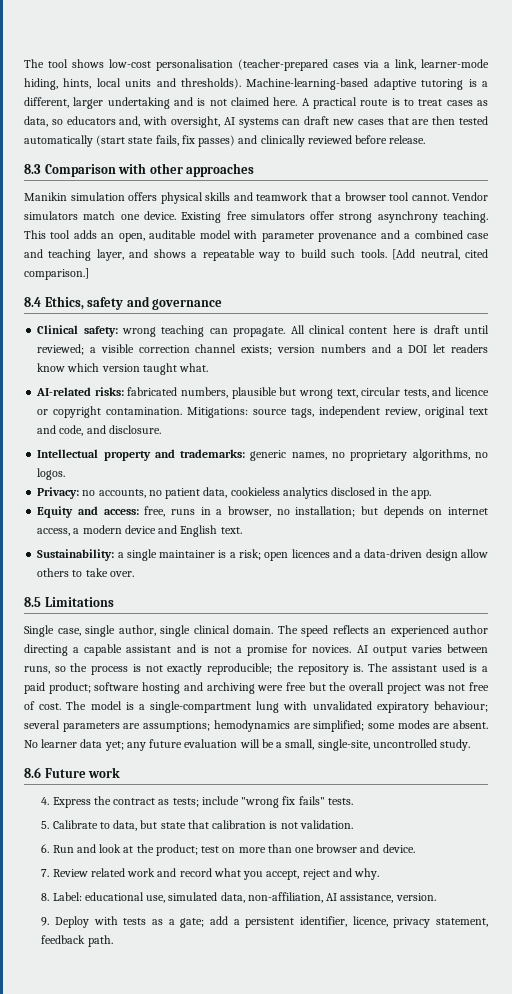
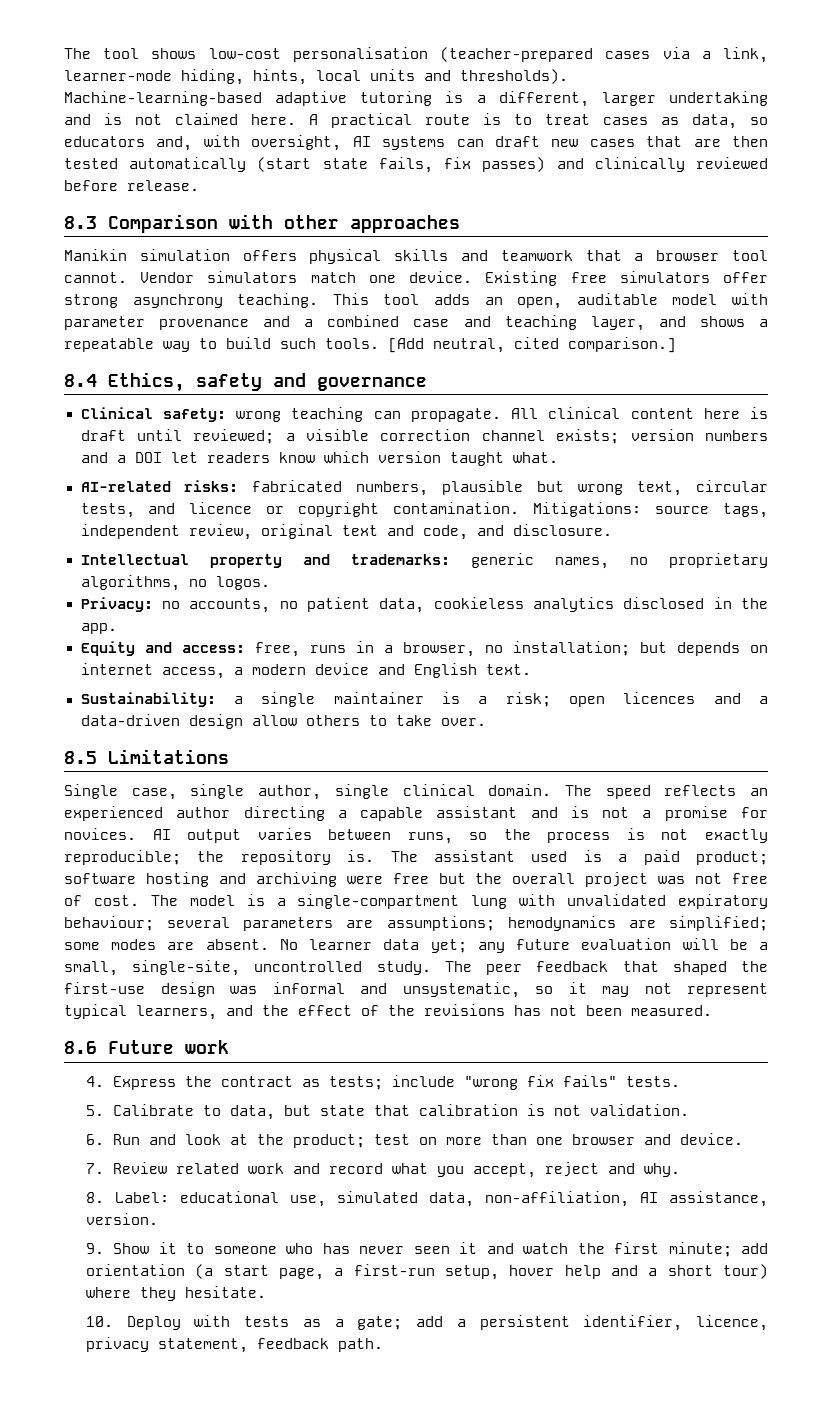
(471, 745) none -> [444,961,768,975] [64,982,768,998] [64,1004,712,1020] The peer feedback that shaped the first-use design was informal and unsystematic, so it may not represent typical learners, and the effect of the revisions has not been measured.
(50, 921) none -> [113,1242,768,1257] [86,1264,768,1280] [86,1286,267,1301] [86,1316,114,1327] Show it to someone who has never seen it and watch the first minute; add orientation (a start page, a first-run setup, hover help and a short tour) where they hesitate. // 10.

